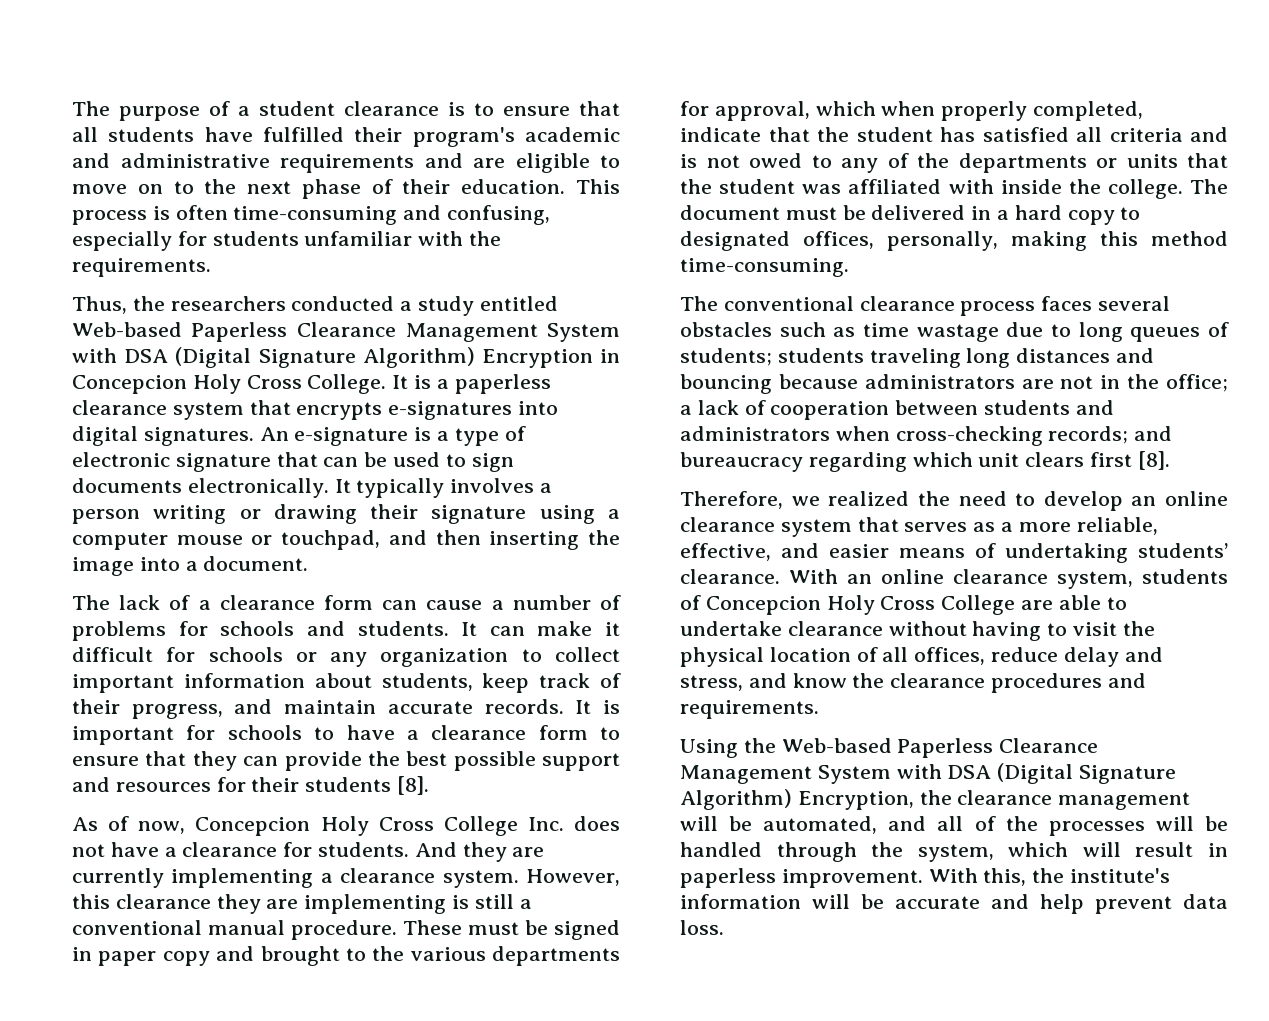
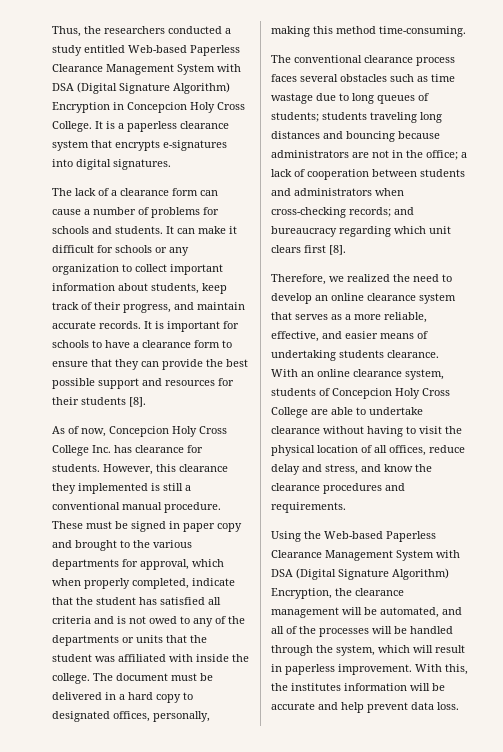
[72,101,620,121] [72,127,620,147] [72,153,620,173] [72,179,620,199] [72,205,551,225] [72,231,502,251] [72,258,211,277] The purpose of a student clearance is to ensure that all students have fulfilled their program's academic and administrative requirements and are eligible to move on to the next phase of their education. This process is often time-consuming and confusing, especially for students unfamiliar with the requirements. // -> (52, 31) none
[259,426,526,446] [72,452,514,472] [72,478,553,498] [72,504,620,524] [72,530,620,550] [72,556,309,576] An e-signature is a type of electronic signature that can be used to sign documents electronically. It typically involves a person writing or drawing their signature using a computer mouse or touchpad, and then inserting the image into a document. -> (171, 164) none
[574,816,620,831] [72,842,545,862] [72,868,519,888] does not have a clearance for students. And they are currently implementing a clearance system. -> [114,445,203,453] [52,464,100,472] has clearance for students.
[266,894,447,914] are implementing -> [78,483,148,494] implemented
[1138,543,1228,558] students’ -> [339,350,384,358] students
[1070,868,1171,883] institute's -> [291,683,341,691] institutes

